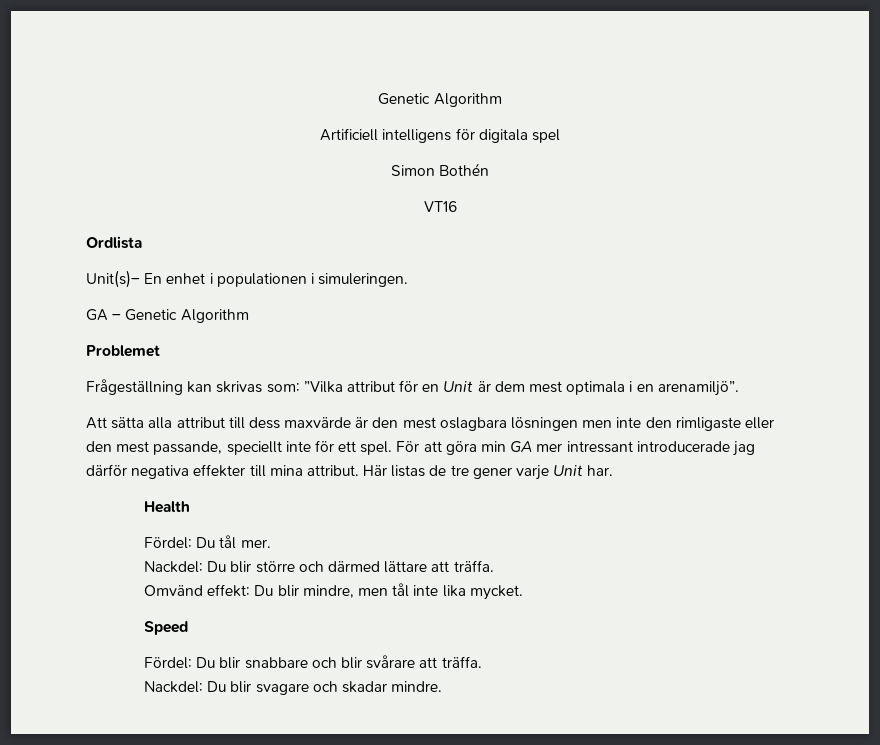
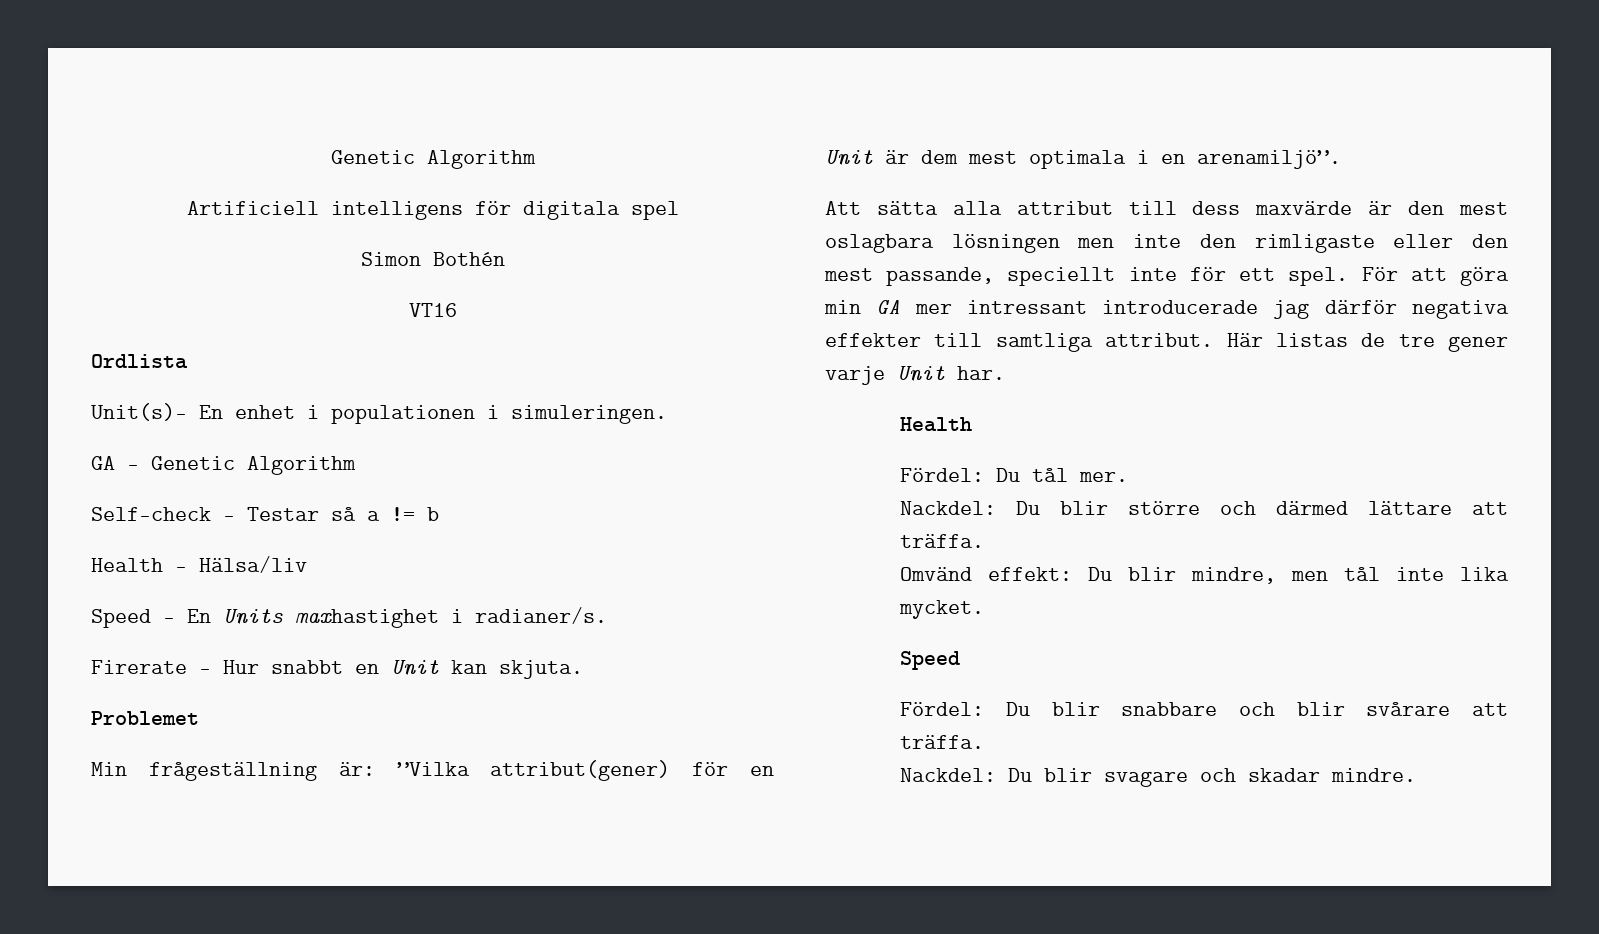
[86,345,160,357] [86,379,395,395] Problemet // Frågeställning kan skrivas som: ”Vilka attribut -> [91,507,439,521] [91,556,307,573] [91,607,607,628] [91,660,583,679] [91,711,199,725] [91,760,671,781] Self-check – Testar så a != b // Health – Hälsa/liv // Speed – En Units maxhastighet i radianer/s. // Firerate – Hur snabbt en Unit kan skjuta. // Problemet // Min frågeställning är: ”Vilka attribut(gener)
[269,465,303,476] mina -> [995,333,1093,352] samtliga

